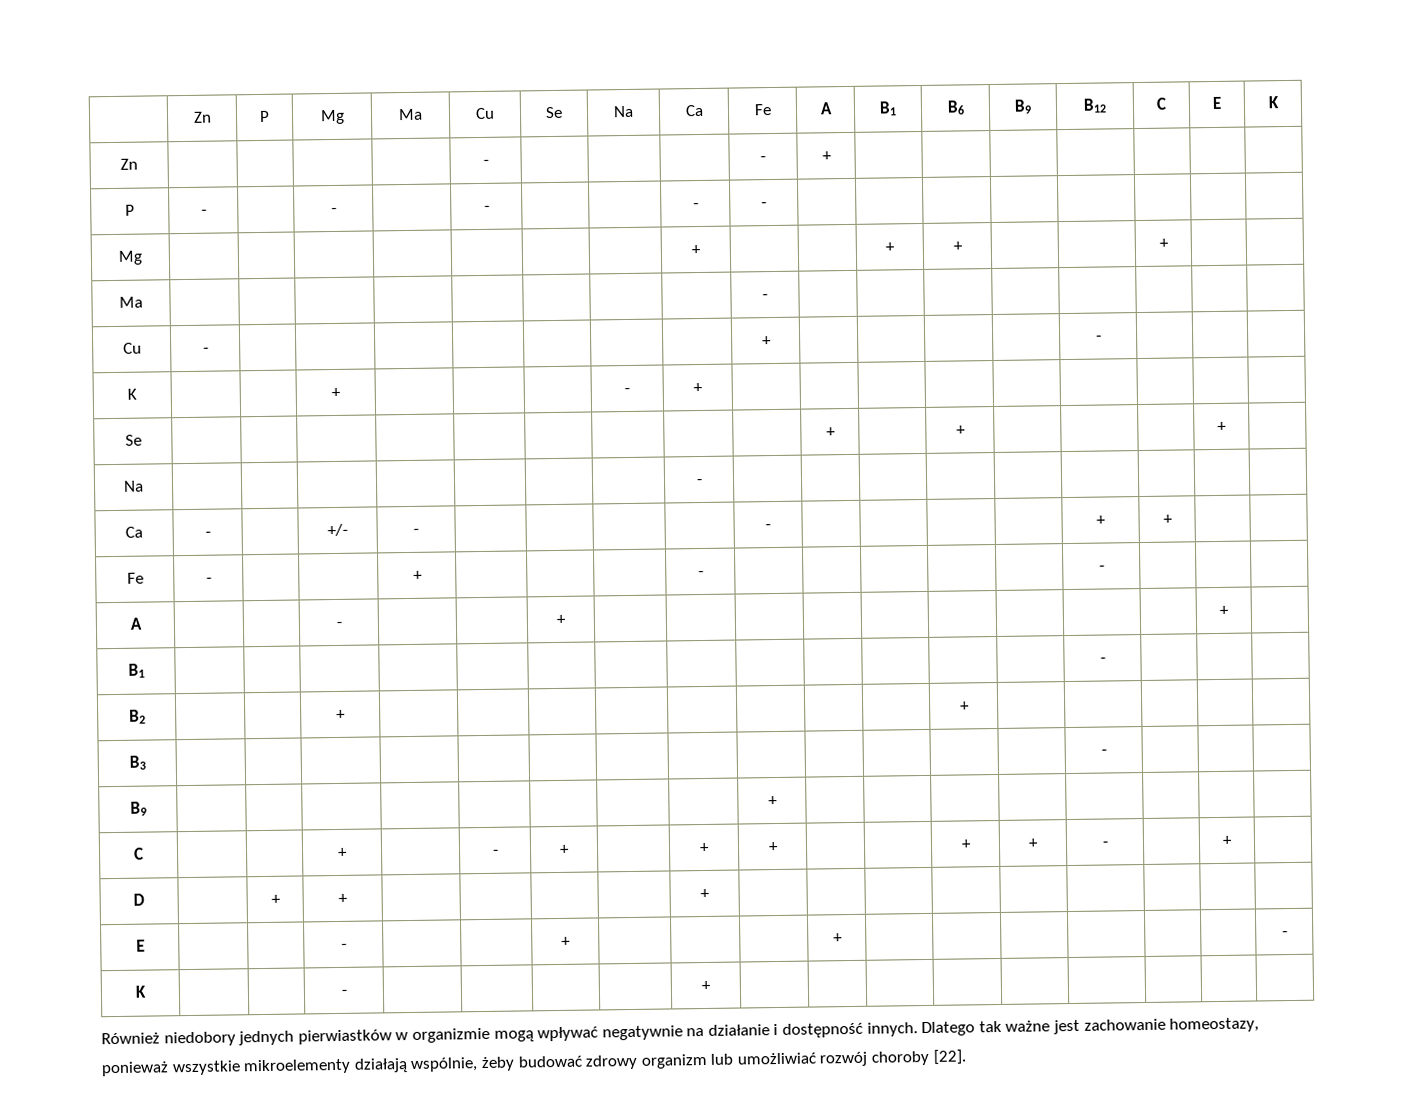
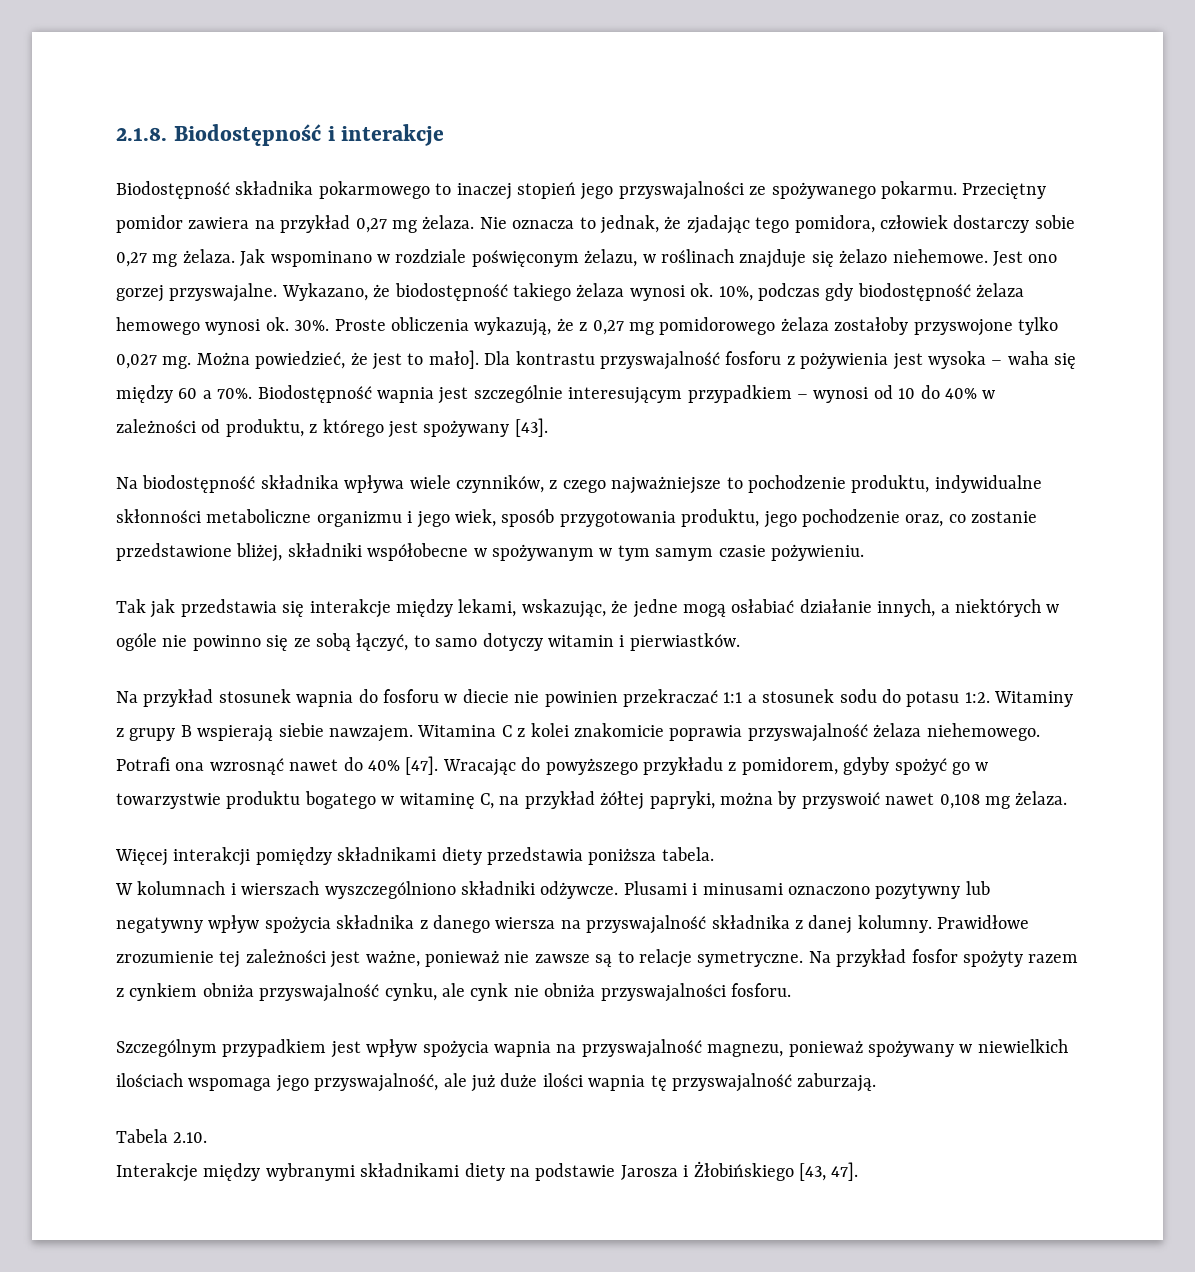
[192,111,212,123] [259,110,270,122] [319,109,345,125] [398,108,423,121] [475,107,495,120] [545,106,563,119] [613,105,634,118] [684,104,704,117] [753,104,772,116] [819,102,833,115] [879,101,897,116] [946,100,965,115] [1014,99,1032,114] [1083,98,1107,113] [1156,97,1167,110] [1212,96,1222,109] [1267,96,1279,109] [120,158,138,170] [482,159,489,165] [760,156,766,162] [821,151,832,161] [125,204,135,216] [200,209,207,215] [330,207,337,214] [483,205,490,211] [692,203,699,209] [761,202,767,208] [118,250,143,265] [691,244,701,255] [885,242,895,252] [952,241,963,251] [1158,238,1169,248] [119,296,143,308] [762,294,768,300] [122,342,142,354] [202,347,209,353] [761,336,772,346] [1095,335,1102,341] [127,388,137,400] [331,387,341,398] [624,387,630,394] [693,382,703,393] [124,434,142,446] [825,427,836,437] [955,425,966,435] [1217,421,1227,431] [123,480,144,492] [695,478,703,485] [125,526,143,538] [204,531,211,537] [327,523,348,537] [413,528,419,534] [765,524,771,530] [1096,515,1106,525] [1162,514,1173,524] [126,572,144,584] [205,577,212,583] [412,570,423,580] [697,570,704,577] [1098,565,1105,571] [129,617,142,630] [335,621,342,627] [556,614,566,624] [1219,605,1229,615] [127,663,145,678] [1099,657,1106,663] [128,709,146,724] [336,709,346,719] [959,701,970,711] [128,755,146,770] [1100,749,1107,755] [129,801,147,816] [767,795,778,806] [133,847,144,860] [337,847,348,857] [492,849,499,855] [559,844,570,854] [699,842,710,853] [767,841,779,852] [960,839,972,849] [1028,838,1039,848] [1101,841,1109,847] [1222,835,1233,845] [133,893,145,906] [270,894,281,904] [338,893,348,903] [700,888,710,899] [135,939,145,952] [340,943,347,949] [561,936,571,946] [832,933,843,943] [1281,931,1288,937] [135,985,147,998] [340,989,347,995] [701,980,711,991] [101,1017,1260,1047] [101,1049,966,1077] | Zn | P | Mg | Ma | Cu | Se | Na | Ca | Fe | A | B1 | B6 | B9 | B12 | C | E | K // Zn | | | | | - | | | | - | + | | | | | | | // P | - | | - | | - | | | - | - | | | | | | | | // Mg | | | | | | | | + | | | + | + | | | + | | // Ma | | | | | | | | | - | | | | | | | | // Cu | - | | | | | | | | + | | | | | - | | | // K | | | + | | | | - | + | | | | | | | | | // Se | | | | | | | | | | + | | + | | | | + | // Na | | | | | | | | - | | | | | | | | | // Ca | - | | +/- | - | | | | | - | | | | | + | + | | // Fe | - | | | + | | | | - | | | | | | - | | | // A | | | - | | | + | | | | | | | | | | + | // B1 | | | | | | | | | | | | | | - | | | // B2 | | | + | | | | | | | | | + | | | | | // B3 | | | | | | | | | | | | | | - | | | // B9 | | | | | | | | | + | | | | | | | | // C | | | + | | - | + | | + | + | | | + | + | - | | + | // D | | + | + | | | | | + | | | | | | | | | // E | | | - | | | + | | | | + | | | | | | | - // K | | | - | | | | | + | | | | | | | | | // Również niedobory jednych pierwiastków w organizmie mogą wpływać negatywnie na działanie i dostępność innych. Dlatego tak ważne jest zachowanie homeostazy, ponieważ wszystkie mikroelementy działają wspólnie, żeby budować zdrowy organizm lub umożliwiać rozwój choroby [22]. -> [116,124,445,146] [116,181,1047,200] [116,215,1075,234] [116,249,1058,268] [116,283,1025,302] [116,317,1058,336] [116,350,1077,370] [116,385,996,404] [116,418,548,438] [116,475,1042,494] [116,509,1038,528] [116,543,864,562] [116,599,1060,618] [116,633,740,651] [116,689,1074,707] [116,723,1040,742] [116,756,989,776] [116,791,1068,810] [115,847,714,866] [115,881,990,899] [116,915,1030,934] [116,949,1079,968] [116,983,791,1002] [116,1039,1068,1058] [116,1073,877,1092] [116,1129,208,1143] [116,1161,859,1182] 2.1.8. Biodostępność i interakcje // Biodostępność składnika pokarmowego to inaczej stopień jego przyswajalności ze spożywanego pokarmu. Przeciętny pomidor zawiera na przykład 0,27 mg żelaza. Nie oznacza to jednak, że zjadając tego pomidora, człowiek dostarczy sobie 0,27 mg żelaza. Jak wspominano w rozdziale poświęconym żelazu, w roślinach znajduje się żelazo niehemowe. Jest ono gorzej przyswajalne. Wykazano, że biodostępność takiego żelaza wynosi ok. 10%, podczas gdy biodostępność żelaza hemowego wynosi ok. 30%. Proste obliczenia wykazują, że z 0,27 mg pomidorowego żelaza zostałoby przyswojone tylko 0,027 mg. Można powiedzieć, że jest to mało]. Dla kontrastu przyswajalność fosforu z pożywienia jest wysoka – waha się między 60 a 70%. Biodostępność wapnia jest szczególnie interesującym przypadkiem – wynosi od 10 do 40% w zależności od produktu, z którego jest spożywany [43]. // Na biodostępność składnika wpływa wiele czynników, z czego najważniejsze to pochodzenie produktu, indywidualne skłonności metaboliczne organizmu i jego wiek, sposób przygotowania produktu, jego pochodzenie oraz, co zostanie przedstawione bliżej, składniki współobecne w spożywanym w tym samym czasie pożywieniu. // Tak jak przedstawia się interakcje między lekami, wskazując, że jedne mogą osłabiać działanie innych, a niektórych w ogóle nie powinno się ze sobą łączyć, to samo dotyczy witamin i pierwiastków. // Na przykład stosunek wapnia do fosforu w diecie nie powinien przekraczać 1:1 a stosunek sodu do potasu 1:2. Witaminy z grupy B wspierają siebie nawzajem. Witamina C z kolei znakomicie poprawia przyswajalność żelaza niehemowego. Potrafi ona wzrosnąć nawet do 40% [47]. Wracając do powyższego przykładu z pomidorem, gdyby spożyć go w towarzystwie produktu bogatego w witaminę C, na przykład żółtej papryki, można by przyswoić nawet 0,108 mg żelaza. // Więcej interakcji pomiędzy składnikami diety przedstawia poniższa tabela. // W kolumnach i wierszach wyszczególniono składniki odżywcze. Plusami i minusami oznaczono pozytywny lub negatywny wpływ spożycia składnika z danego wiersza na przyswajalność składnika z danej kolumny. Prawidłowe zrozumienie tej zależności jest ważne, ponieważ nie zawsze są to relacje symetryczne. Na przykład fosfor spożyty razem z cynkiem obniża przyswajalność cynku, ale cynk nie obniża przyswajalności fosforu. // Szczególnym przypadkiem jest wpływ spożycia wapnia na przyswajalność magnezu, ponieważ spożywany w niewielkich ilościach wspomaga jego przyswajalność, ale już duże ilości wapnia tę przyswajalność zaburzają. // Tabela 2.10. // Interakcje między wybranymi składnikami diety na podstawie Jarosza i Żłobińskiego [43, 47].

